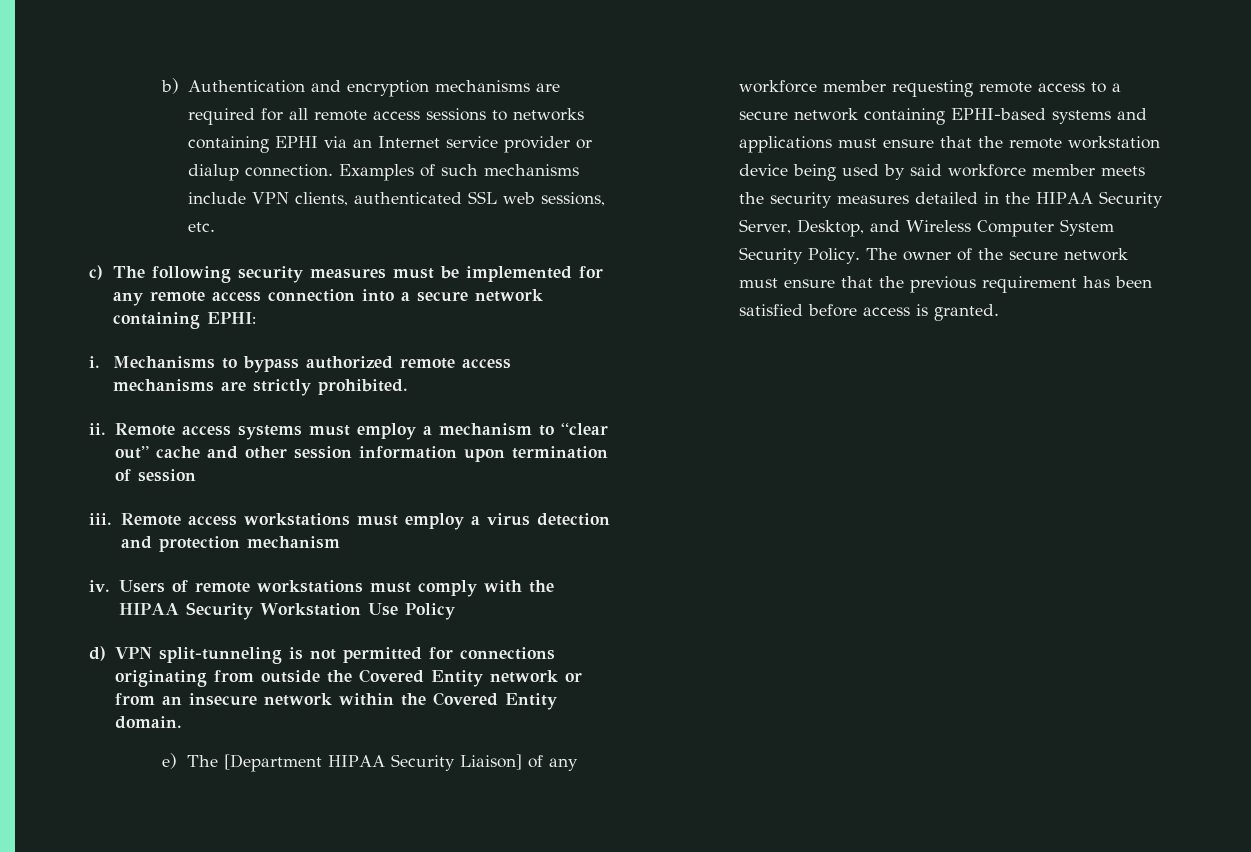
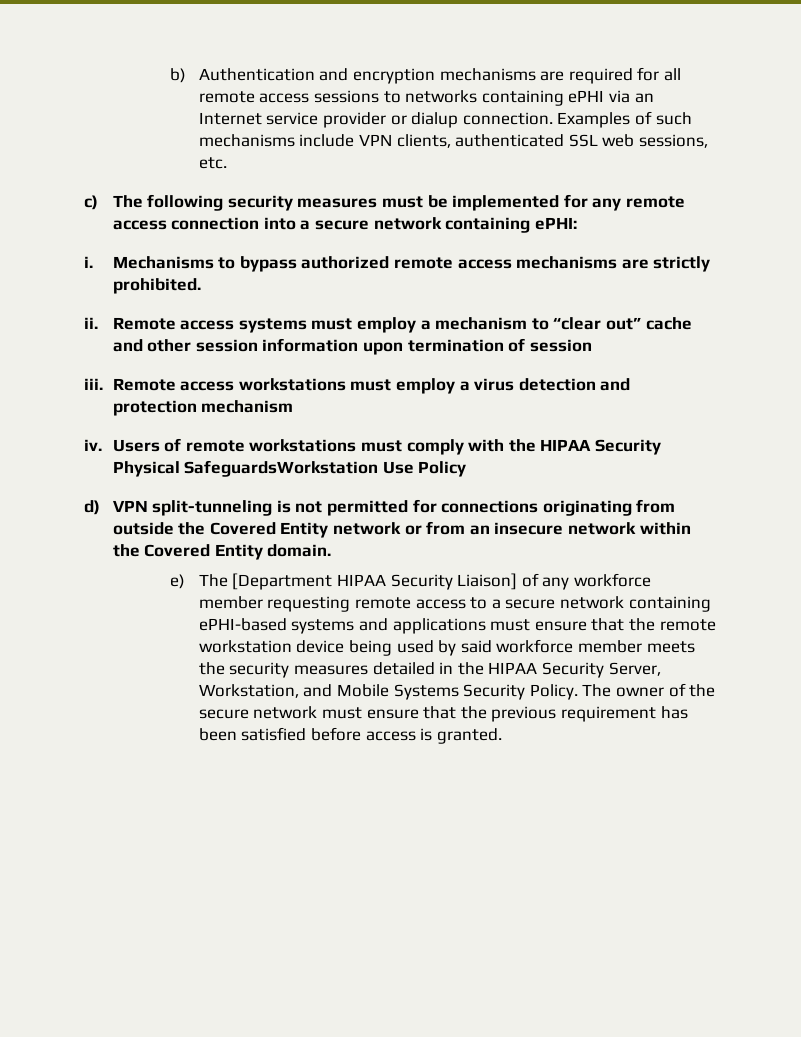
[275,136,319,148] EPHI -> [568,90,605,103] ePHI
[207,312,257,324] EPHI: -> [534,217,577,230] ePHI:
[259,603,361,616] Workstation -> [112,460,379,477] Physical SafeguardsWorkstation
[950,108,1046,120] EPHI-based -> [198,618,287,631] ePHI-based
[796,219,1114,237] Desktop, and Wireless Computer System -> [198,684,459,700] Workstation, and Mobile Systems

